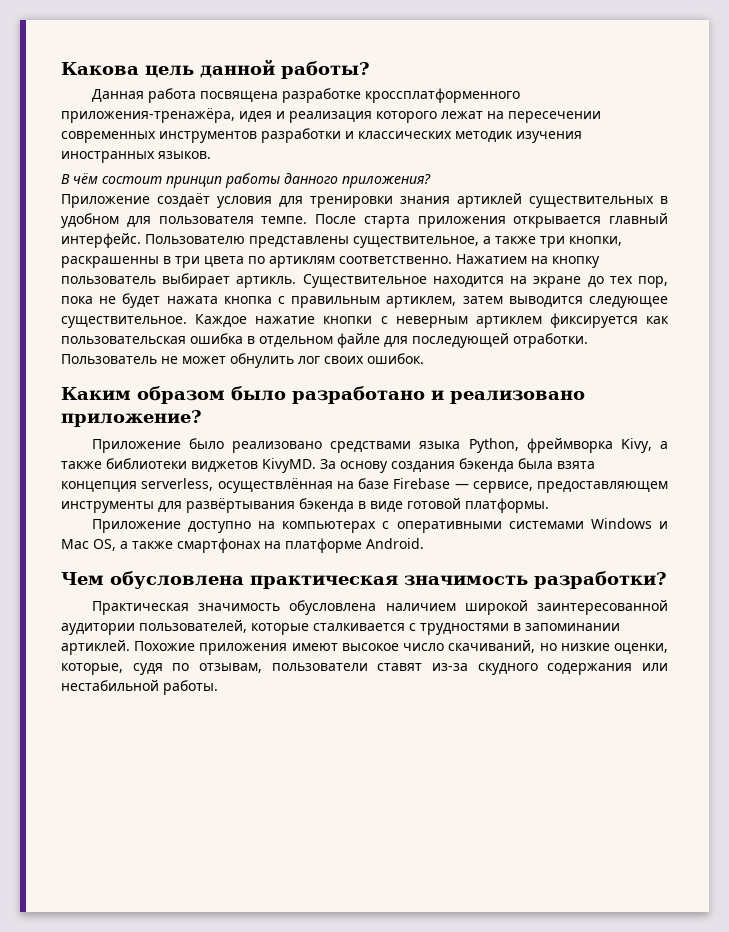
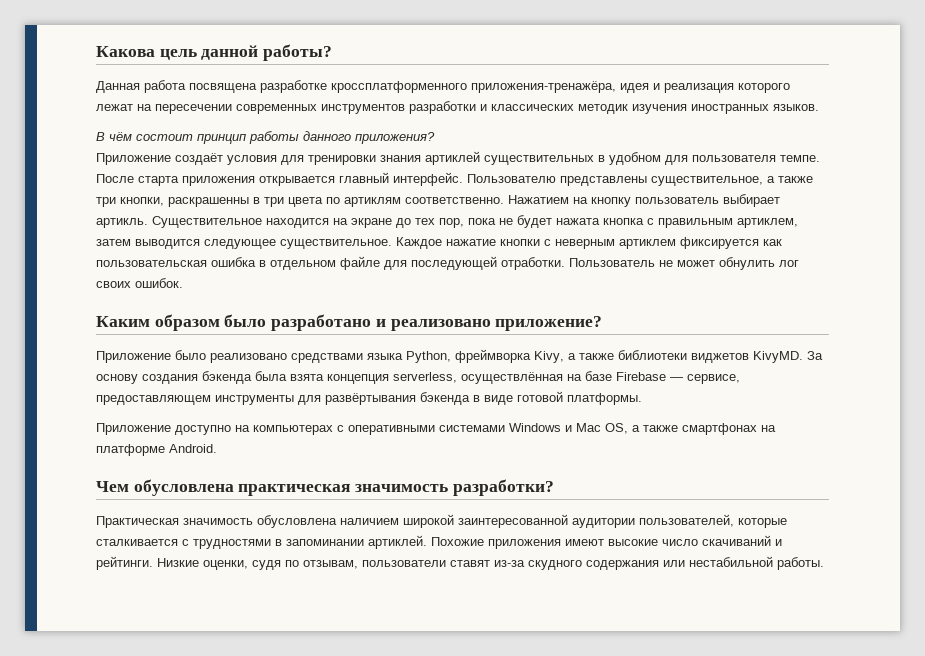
[341,640,668,654] [61,663,123,675] высокое число скачиваний, но низкие оценки, которые, -> [608,535,782,546] [96,556,248,570] высокие число скачиваний и рейтинги. Низкие оценки,

